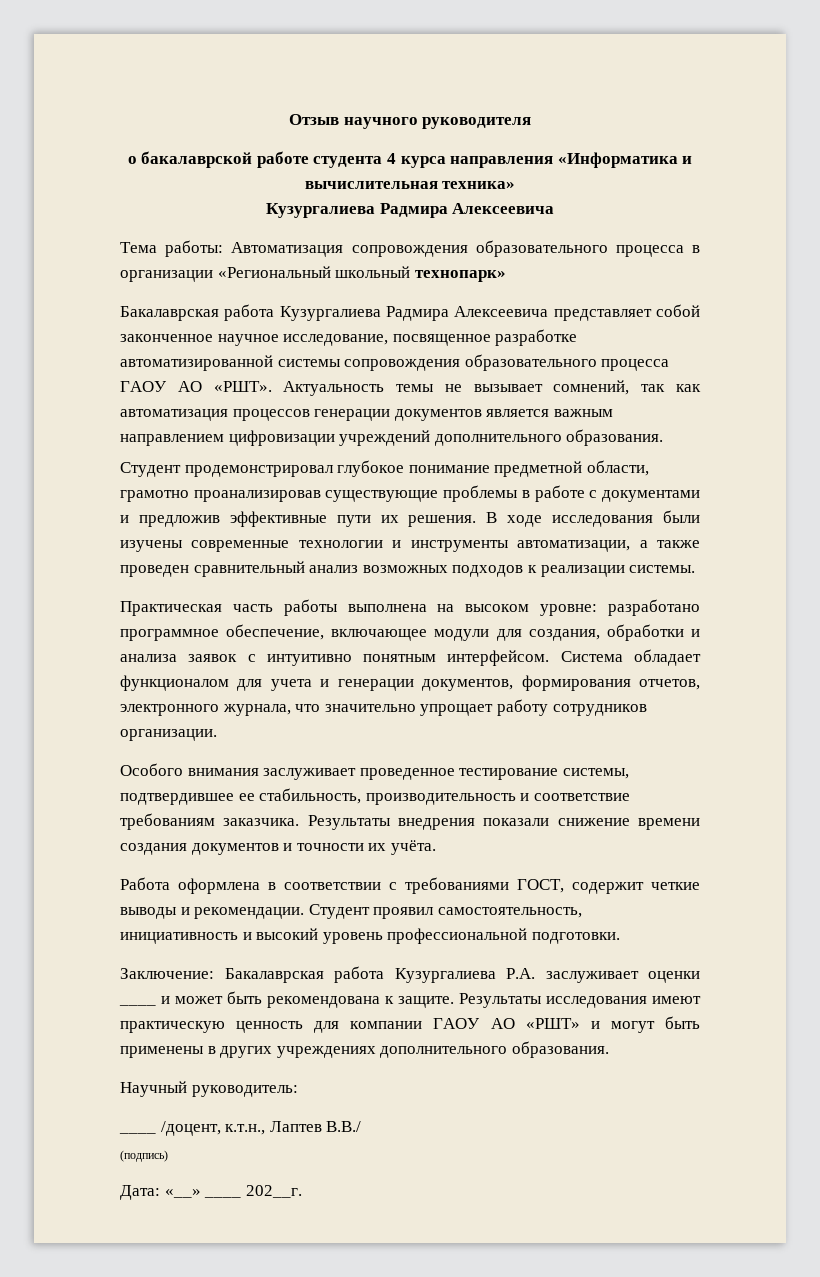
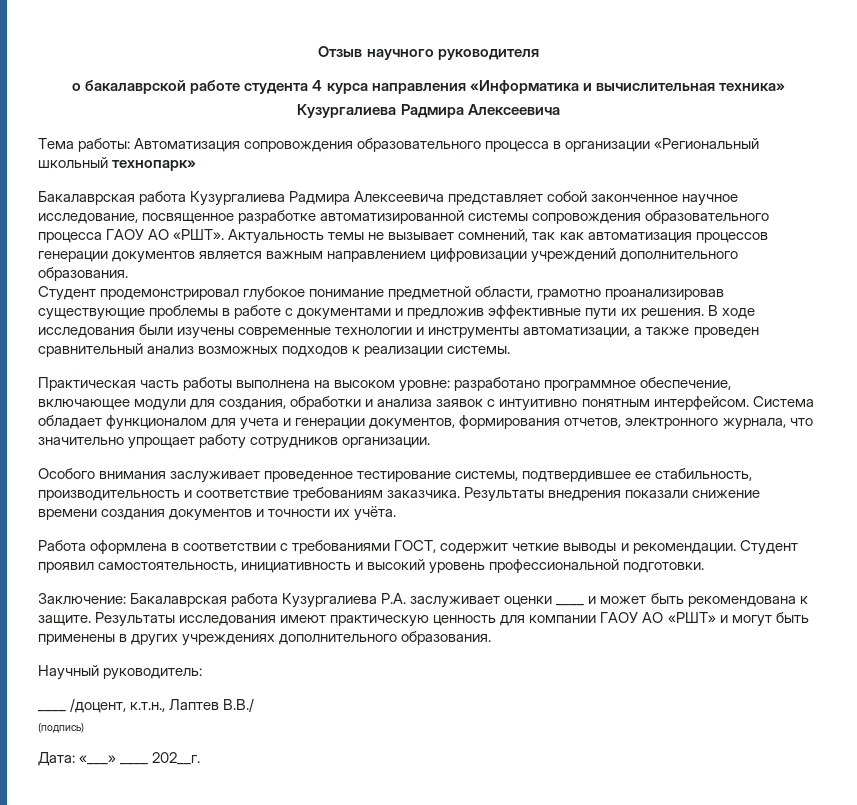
[164,1189,201,1198] «__» -> [79,755,117,765] «___»

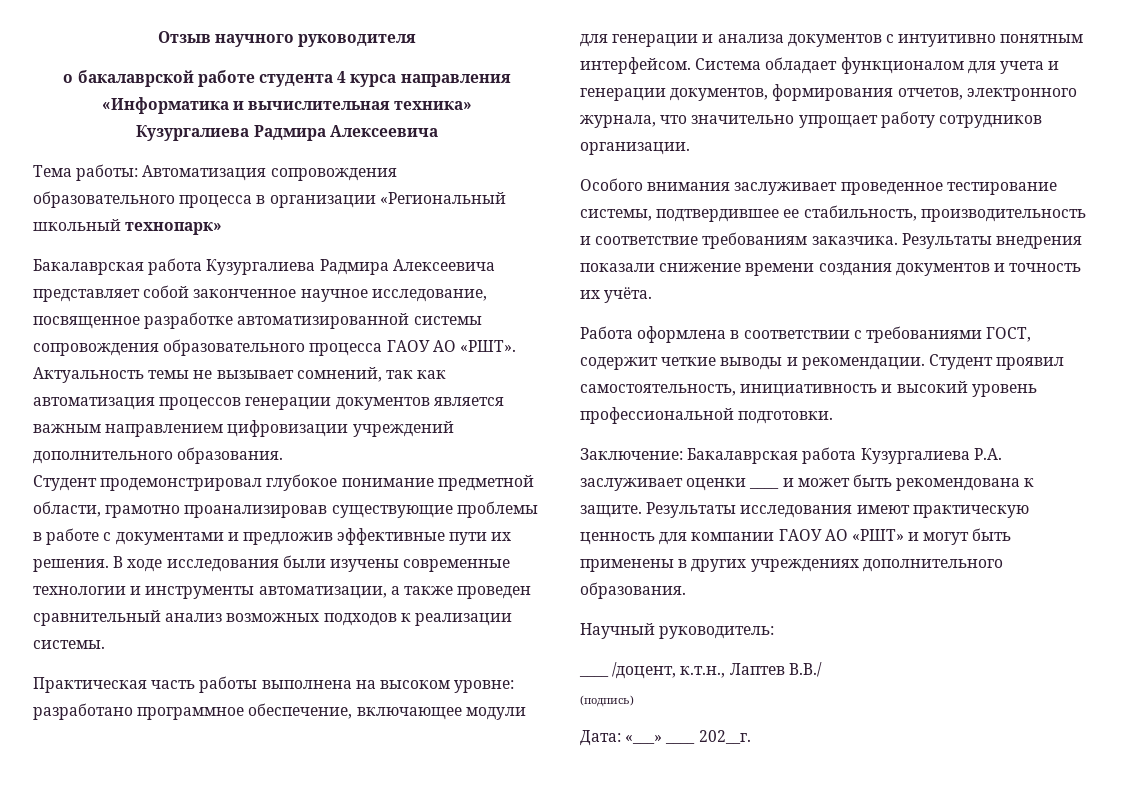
[219,396,362,410] создания, обработки -> [612,34,699,47] генерации
[436,399,484,407] заявок -> [787,34,882,47] документов
[268,509,331,517] точности -> [1009,263,1082,272] точность

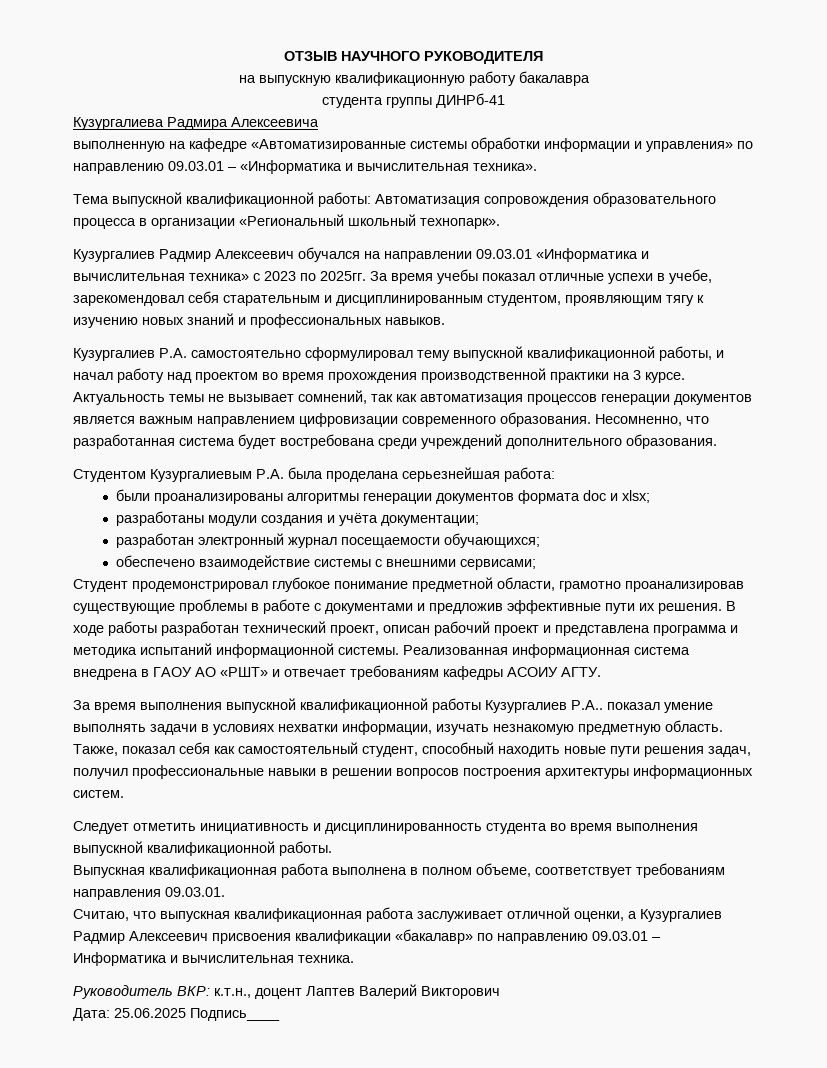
[157,31,417,47] [63,70,511,87] [101,97,473,114] [136,125,438,141] Отзыв научного руководителя // о бакалаврской работе студента 4 курса направления «Информатика и вычислительная техника» // Кузургалиева Радмира Алексеевича -> [284,51,543,64] [238,71,590,86] [322,93,505,108] [73,117,319,130] [73,137,753,152] [73,160,537,174] ОТЗЫВ НАУЧНОГО РУКОВОДИТЕЛЯ // на выпускную квалификационную работу бакалавра // студента группы ДИНРб-41 // Кузургалиева Радмира Алексеевича // выполненную на кафедре «Автоматизированные системы обработки информации и управления» по направлению 09.03.01 – «Информатика и вычислительная техника».
(72, 171) none -> [112,192,314,207] выпускной квалификационной
[125,222,223,235] [33,258,495,275] [33,285,487,302] [33,312,482,329] [33,339,516,356] технопарк» // Бакалаврская работа Кузургалиева Радмира Алексеевича представляет собой законченное научное исследование, посвященное разработке автоматизированной системы сопровождения образовательного процесса ГАОУ АО «РШТ». -> [420,218,500,229] [73,247,649,262] [73,269,712,284] [73,291,704,306] [73,313,445,328] [73,346,724,361] [73,368,685,383] технопарк». // Кузургалиев Радмир Алексеевич обучался на направлении 09.03.01 «Информатика и вычислительная техника» c 2023 по 2025гг. За время учебы показал отличные успехи в учебе, зарекомендовал себя старательным и дисциплинированным студентом, проявляющим тягу к изучению новых знаний и профессиональных навыков. // Кузургалиев Р.А. самостоятельно сформулировал тему выпускной квалификационной работы, и начал работу над проектом во время прохождения производственной практики на 3 курсе.
[352,421,454,437] [33,447,284,464] учреждений дополнительного образования. -> [402,412,709,427] [73,434,717,449] [73,467,555,482] [116,489,651,504] [116,511,480,526] [116,533,541,548] [116,555,537,570] современного образования. Несомненно, что разработанная система будет востребована среди учреждений дополнительного образования. // Студентом Кузургалиевым Р.А. была проделана серьезнейшая работа: // были проанализированы алгоритмы генерации документов формата doc и xlsx; // разработаны модули создания и учёта документации; // разработан электронный журнал посещаемости обучающихся; // обеспечено взаимодействие системы с внешними сервисами;
[166,555,511,572] [33,586,532,599] [33,610,512,626] [33,640,105,649] [33,676,515,693] [33,703,526,720] [580,34,1084,47] [580,57,1060,74] [580,84,1077,101] [580,111,1042,128] [580,142,690,155] [580,178,1057,195] [580,205,1086,222] [580,232,1082,249] [580,263,1082,276] [580,287,653,303] [580,326,1032,343] [580,354,1065,370] [580,381,1037,397] [580,407,834,424] [580,447,1002,464] [580,478,780,491] [782,474,1035,491] [580,502,1029,518] [580,528,1012,545] [580,559,1003,572] [580,582,686,599] [580,623,775,639] [579,662,822,679] [580,695,634,707] [580,730,751,746] исследования были изучены современные технологии и инструменты автоматизации, а также проведен сравнительный анализ возможных подходов к реализации системы. // Практическая часть работы выполнена на высоком уровне: разработано программное обеспечение, включающее модули для генерации и анализа документов с интуитивно понятным интерфейсом. Система обладает функционалом для учета и генерации документов, формирования отчетов, электронного журнала, что значительно упрощает работу сотрудников организации. // Особого внимания заслуживает проведенное тестирование системы, подтвердившее ее стабильность, производительность и соответствие требованиям заказчика. Результаты внедрения показали снижение времени создания документов и точность их учёта. // Работа оформлена в соответствии с требованиями ГОСТ, содержит четкие выводы и рекомендации. Студент проявил самостоятельность, инициативность и высокий уровень профессиональной подготовки. // Заключение: Бакалаврская работа Кузургалиева Р.А. заслуживает оценки ____ и может быть рекомендована к защите. Результаты исследования имеют практическую ценность для компании ГАОУ АО «РШТ» и могут быть применены в других учреждениях дополнительного образования. // Научный руководитель: // ____ /доцент, к.т.н., Лаптев В.В./ // (подпись) // Дата: «___» ____ 202__г. -> [108,621,738,636] [73,643,690,658] [73,665,601,680] [73,698,713,713] [73,720,723,735] [73,742,751,757] [73,765,753,779] [73,790,124,798] [73,821,698,834] [73,841,332,856] [73,863,725,878] [73,887,225,900] [73,907,722,922] [73,929,661,944] [73,952,354,966] [73,984,500,999] [73,1008,280,1021] работы разработан технический проект, описан рабочий проект и представлена программа и методика испытаний информационной системы. Реализованная информационная система внедрена в ГАОУ АО «РШТ» и отвечает требованиям кафедры АСОИУ АГТУ. // За время выполнения выпускной квалификационной работы Кузургалиев Р.А.. показал умение выполнять задачи в условиях нехватки информации, изучать незнакомую предметную область. Также, показал себя как самостоятельный студент, способный находить новые пути решения задач, получил профессиональные навыки в решении вопросов построения архитектуры информационных систем. // Следует отметить инициативность и дисциплинированность студента во время выполнения выпускной квалификационной работы. // Выпускная квалификационная работа выполнена в полном объеме, соответствует требованиям направления 09.03.01. // Считаю, что выпускная квалификационная работа заслуживает отличной оценки, а Кузургалиев Радмир Алексеевич присвоения квалификации «бакалавр» по направлению 09.03.01 – Информатика и вычислительная техника. // Руководитель ВКР: к.т.н., доцент Лаптев Валерий Викторович // Дата: 25.06.2025 Подпись____

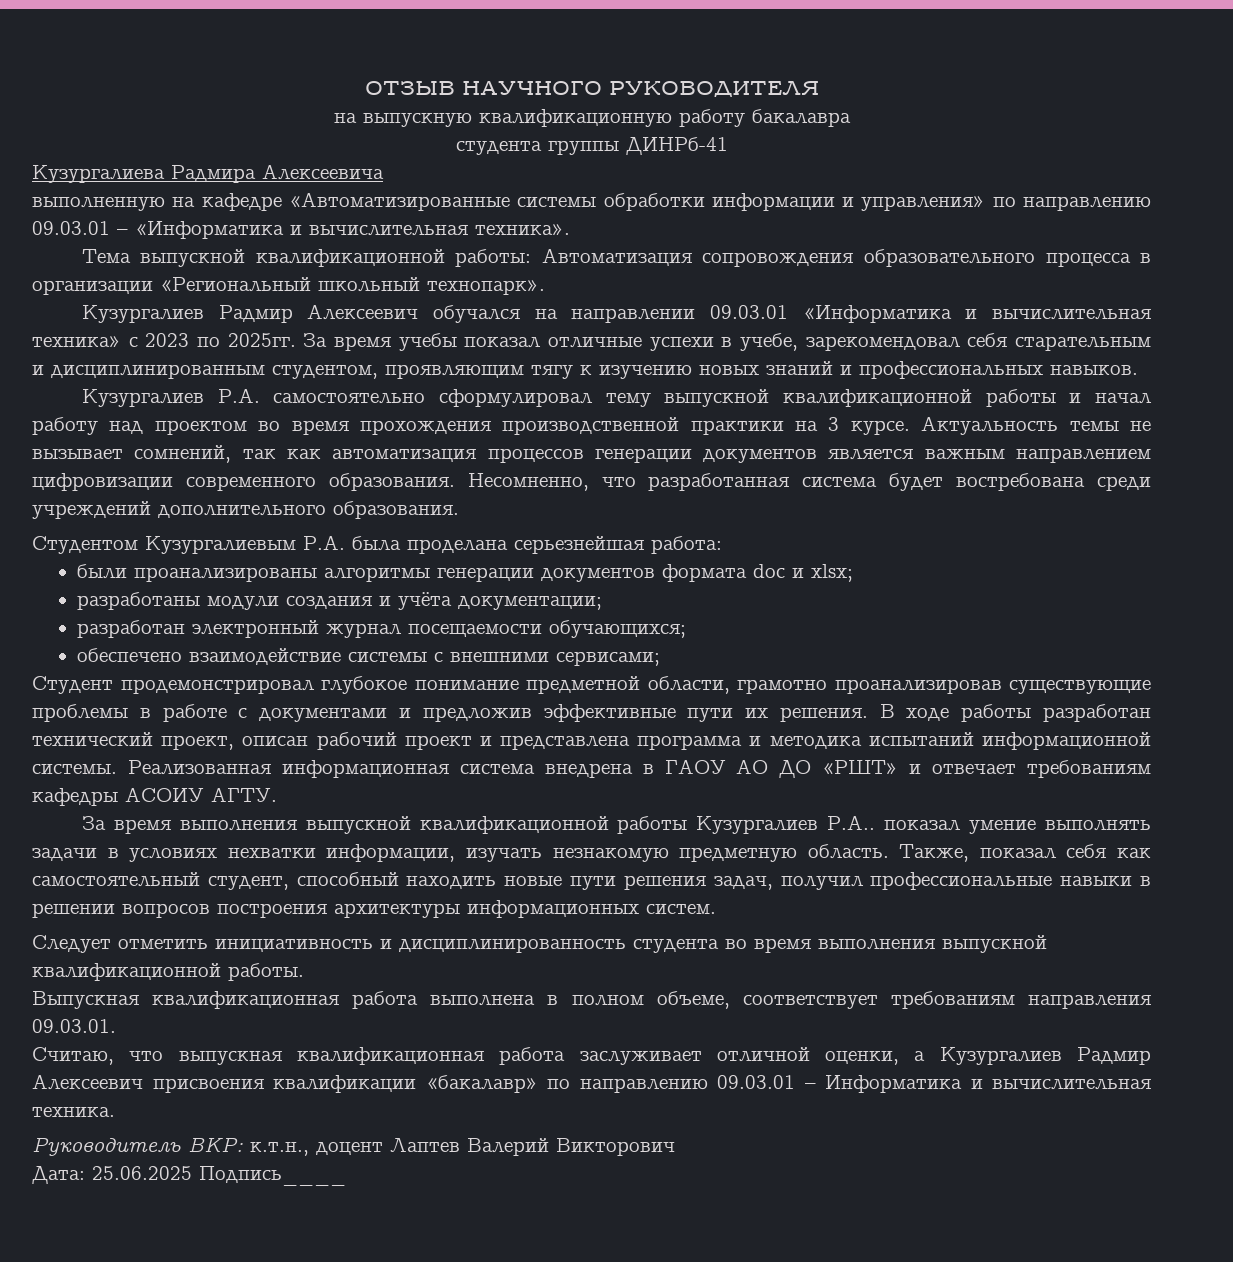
[659,346,712,361] работы, -> [985,389,1056,407] работы
(216, 672) none -> [779,760,812,778] ДО

